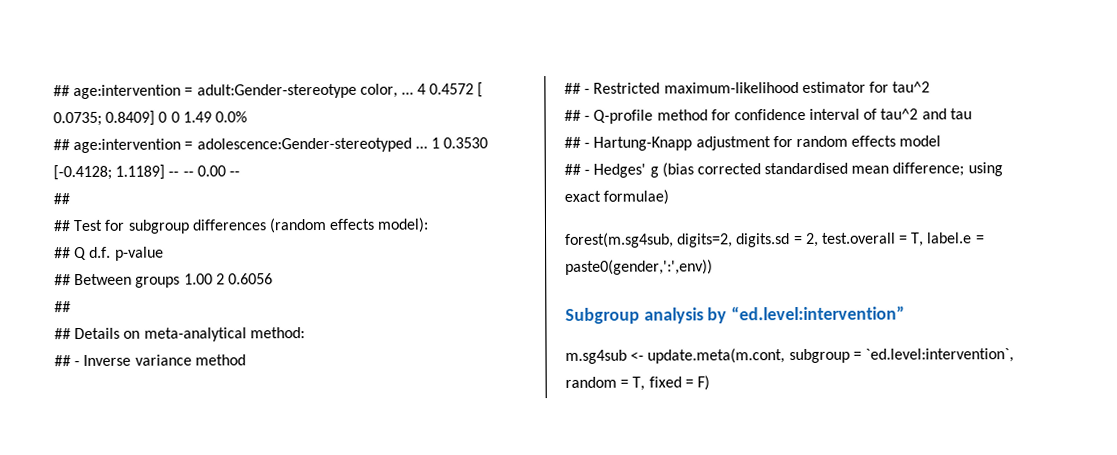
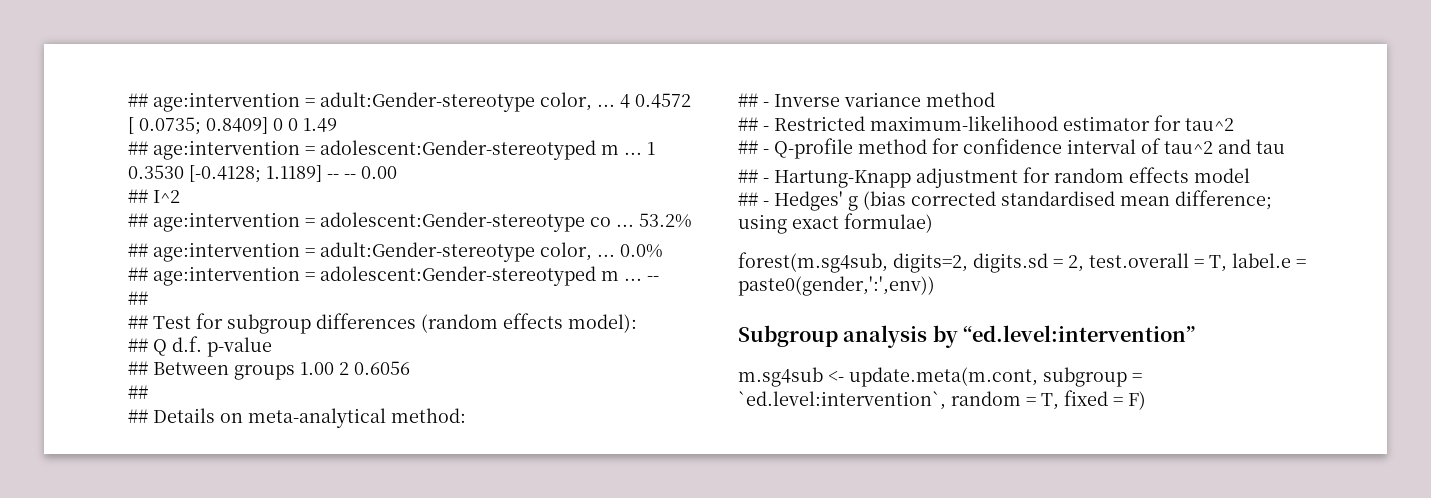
[214,111,247,123] [53,137,412,154] 0.0% // ## age:intervention = adolescence:Gender-stereotyped -> [128,140,619,160] // ## age:intervention = adolescent:Gender-stereotyped m
(226, 171) none -> [128,189,180,203] [128,212,692,232] [128,242,663,262] [128,266,642,286] // ## I^2 // ## age:intervention = adolescent:Gender-stereotype co ... 53.2% // ## age:intervention = adult:Gender-stereotype color, ... 0.0% // ## age:intervention = adolescent:Gender-stereotyped m ...

